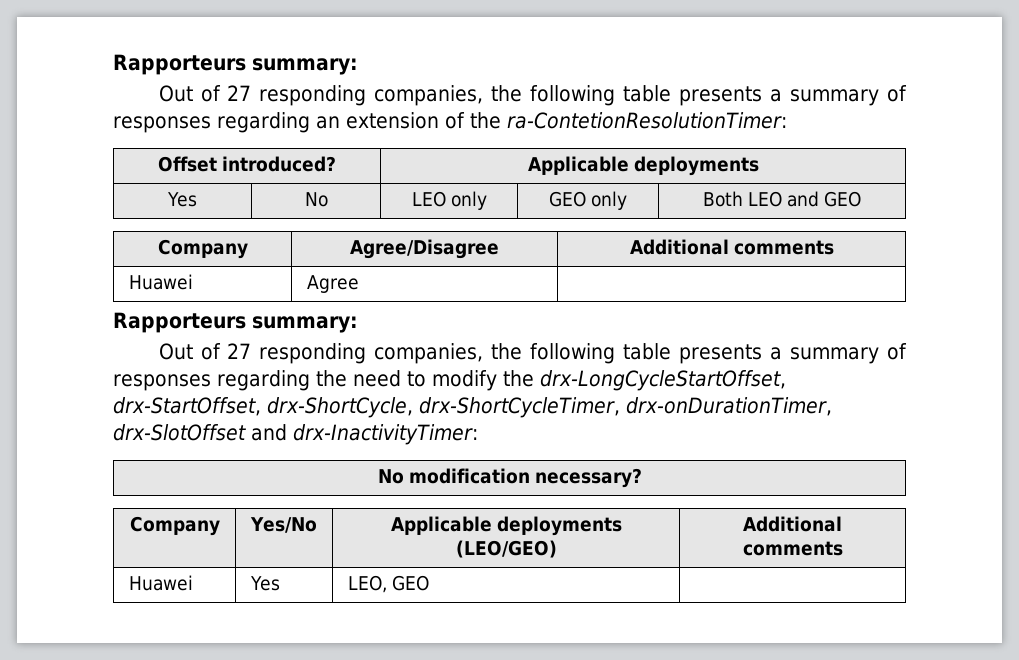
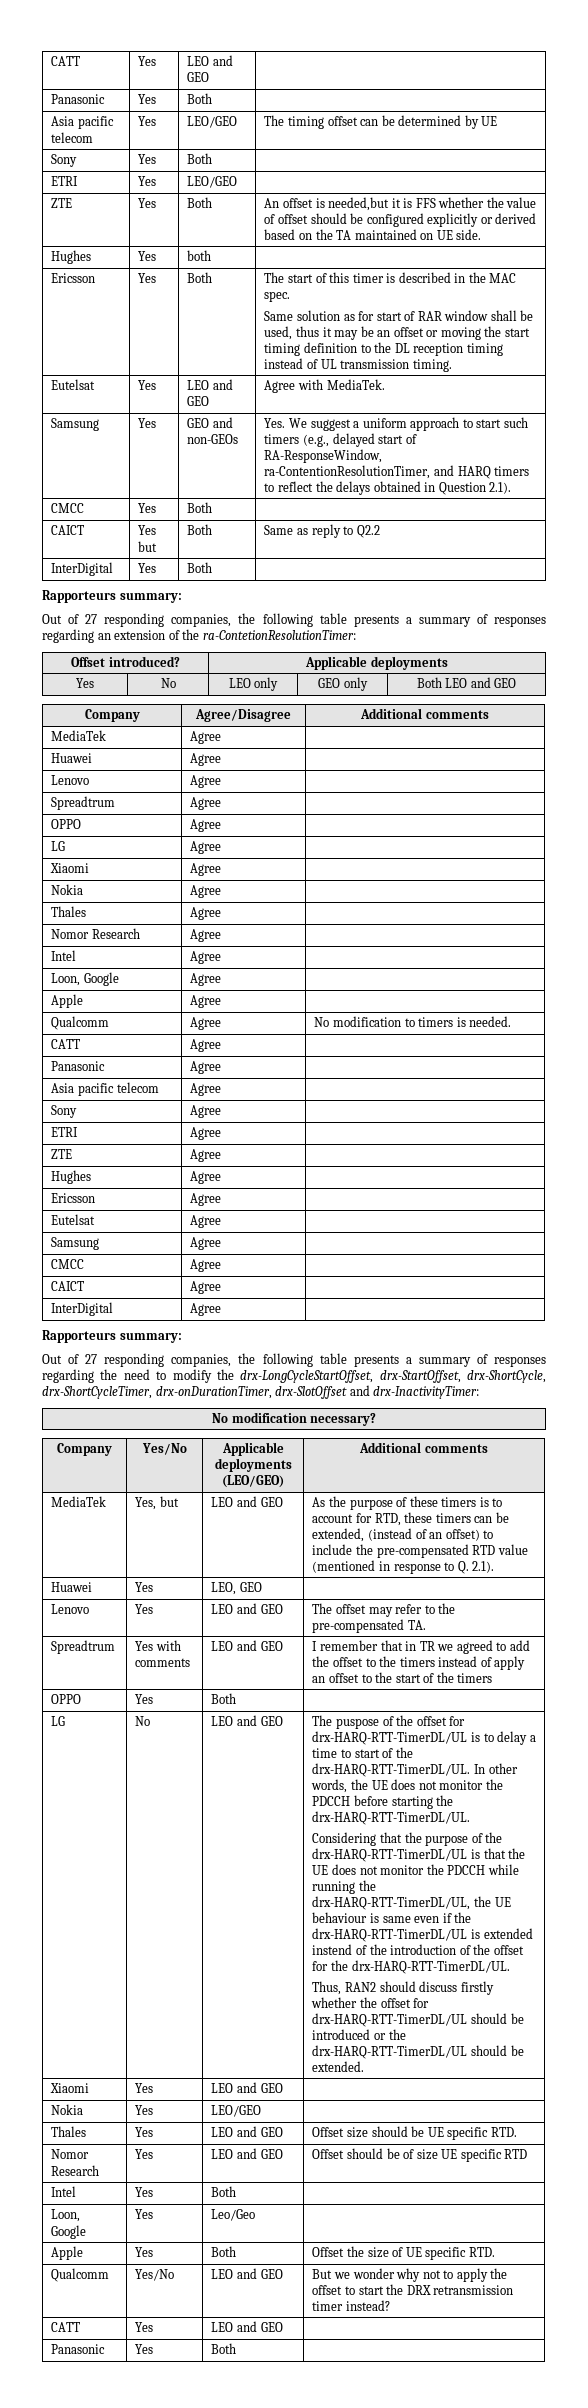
(113, 64) none -> [51,56,81,66] [138,56,157,66] [187,55,233,66] [187,72,210,82] [51,94,106,104] [138,94,157,104] [187,93,213,104] [51,116,114,129] [51,132,94,143] [138,116,157,126] [187,116,238,128] [264,115,498,129] [51,154,78,167] [138,154,157,164] [187,153,213,164] [51,176,79,186] [138,176,157,186] [187,176,238,188] [51,198,73,208] [138,198,157,208] [187,197,213,208] [264,197,537,211] [264,213,537,227] [264,229,482,240] [51,250,92,264] [138,251,157,261] [187,250,212,261] [51,273,96,283] [138,273,157,283] [187,272,213,283] [264,272,517,283] [264,291,291,302] [264,310,534,321] [264,326,530,340] [264,342,503,356] [264,358,452,372] [51,379,96,390] [138,380,157,390] [187,379,233,390] [187,396,210,406] [264,379,385,393] [51,418,100,431] [138,418,157,428] [187,417,233,428] [187,434,239,444] [264,417,528,431] [264,433,417,447] [264,449,383,463] [264,465,530,479] [264,481,512,495] [51,503,85,513] [138,503,157,513] [187,502,213,513] [51,525,85,535] [138,525,157,535] [138,541,158,552] [187,524,213,535] [264,524,380,538] [51,562,114,576] [138,563,157,573] [187,562,213,573] CATT | Yes | LEO and GEO | // Panasonic | Yes | Both | // Asia pacific telecom | Yes | LEO/GEO | The timing offset can be determined by UE // Sony | Yes | Both | // ETRI | Yes | LEO/GEO | // ZTE | Yes | Both | An offset is needed,but it is FFS whether the value of offset should be configured explicitly or derived based on the TA maintained on UE side. // Hughes | Yes | both | // Ericsson | Yes | Both | The start of this timer is described in the MAC spec. // Same solution as for start of RAR window shall be used, thus it may be an offset or moving the start timing definition to the DL reception timing instead of UL transmission timing. // Eutelsat | Yes | LEO and GEO | Agree with MediaTek. // Samsung | Yes | GEO and non-GEOs | Yes. We suggest a uniform approach to start such timers (e.g., delayed start of RA-ResponseWindow, ra-ContentionResolutionTimer, and HARQ timers to reflect the delays obtained in Question 2.1). // CMCC | Yes | Both | // CAICT | Yes but | Both | Same as reply to Q2.2 // InterDigital | Yes | Both | //
(834, 247) none -> [51,730,107,741] [190,731,222,744] // MediaTek | Agree |
(359, 284) none -> [51,775,90,785] [190,775,222,788] [51,796,116,810] [190,797,222,810] [51,819,82,829] [190,819,222,832] [51,841,66,851] [190,841,222,854] [50,863,90,873] [190,863,222,876] [51,884,84,895] [190,885,222,898] [51,906,87,917] [190,907,222,920] [51,928,140,939] [190,929,222,942] [51,950,77,961] [190,951,222,964] [51,972,119,986] [190,973,222,986] [51,994,84,1008] [190,995,222,1008] [51,1016,110,1030] [190,1017,222,1030] [314,1016,512,1027] [51,1039,81,1049] [190,1039,222,1052] [51,1061,106,1071] [190,1061,222,1074] [51,1082,159,1096] [190,1083,222,1096] [51,1105,78,1118] [190,1105,222,1118] [51,1127,79,1137] [190,1127,222,1140] [51,1149,73,1159] [190,1149,222,1162] [51,1170,92,1184] [190,1171,222,1184] [51,1193,96,1203] [190,1193,222,1206] [51,1214,96,1225] [190,1215,222,1228] [51,1237,100,1250] [190,1237,222,1250] [51,1259,85,1269] [190,1259,222,1272] [51,1281,85,1291] [190,1281,222,1294] [51,1302,114,1316] [190,1303,222,1316] // Lenovo | Agree | // Spreadtrum | Agree | // OPPO | Agree | // LG | Agree | // Xiaomi | Agree | // Nokia | Agree | // Thales | Agree | // Nomor Research | Agree | // Intel | Agree | // Loon, Google | Agree | // Apple | Agree | // Qualcomm | Agree | No modification to timers is needed. // CATT | Agree | // Panasonic | Agree | // Asia pacific telecom | Agree | // Sony | Agree | // ETRI | Agree | // ZTE | Agree | // Hughes | Agree | // Ericsson | Agree | // Eutelsat | Agree | // Samsung | Agree | // CMCC | Agree | // CAICT | Agree | // InterDigital | Agree |
[128,575,193,591] [249,576,281,591] [347,575,429,593] Huawei | Yes | LEO, GEO -> [51,1496,107,1507] [135,1496,179,1510] [211,1496,283,1507] [312,1496,503,1510] [312,1512,509,1526] [312,1528,494,1542] [312,1544,528,1558] [312,1560,495,1574] [51,1582,93,1592] [135,1582,154,1592] [211,1582,262,1595] [51,1604,90,1614] [135,1604,154,1614] [211,1603,283,1614] [312,1603,456,1617] [312,1619,426,1633] [51,1640,116,1654] [135,1640,181,1651] [135,1658,191,1667] [211,1640,283,1651] [312,1640,530,1654] [312,1656,526,1670] [312,1672,493,1683] [51,1694,82,1704] [135,1694,154,1704] [211,1693,237,1704] [51,1716,66,1726] [135,1716,151,1726] [211,1715,283,1726] [312,1715,466,1729] [312,1731,536,1745] [312,1747,413,1758] [312,1763,518,1777] [311,1779,503,1793] [312,1795,454,1809] [312,1811,471,1825] [312,1832,503,1846] [312,1848,526,1862] [312,1864,519,1875] [312,1880,376,1894] [312,1896,511,1910] [312,1912,472,1923] [312,1928,533,1942] [312,1944,524,1955] [312,1960,510,1974] [312,1981,494,1995] [311,1997,430,2008] [312,2013,524,2027] [312,2029,406,2040] [312,2045,524,2059] [312,2061,365,2072] [50,2083,90,2093] [135,2083,154,2093] [211,2082,283,2093] [51,2104,84,2115] [135,2105,154,2115] [211,2105,262,2117] [51,2126,87,2137] [135,2127,154,2137] [211,2126,283,2137] [312,2126,517,2140] [51,2149,90,2159] [51,2165,100,2176] [135,2149,154,2159] [211,2148,283,2159] [312,2148,528,2162] [51,2186,77,2197] [135,2187,154,2197] [211,2186,237,2197] [51,2209,81,2222] [51,2225,87,2239] [135,2209,154,2219] [211,2209,256,2221] [51,2246,84,2260] [135,2247,154,2257] [211,2246,237,2257] [312,2246,495,2260] [51,2268,110,2282] [135,2269,175,2281] [211,2268,283,2279] [312,2268,508,2282] [312,2284,514,2295] [312,2300,390,2311] [51,2322,81,2332] [135,2322,154,2332] [211,2321,283,2332] [51,2344,106,2354] [135,2344,154,2354] [211,2343,237,2354] MediaTek | Yes, but | LEO and GEO | As the purpose of these timers is to account for RTD, these timers can be extended, (instead of an offset) to include the pre-compensated RTD value (mentioned in response to Q. 2.1). // Huawei | Yes | LEO, GEO | // Lenovo | Yes | LEO and GEO | The offset may refer to the pre-compensated TA. // Spreadtrum | Yes with comments | LEO and GEO | I remember that in TR we agreed to add the offset to the timers instead of apply an offset to the start of the timers // OPPO | Yes | Both | // LG | No | LEO and GEO | The puspose of the offset for drx-HARQ-RTT-TimerDL/UL is to delay a time to start of the drx-HARQ-RTT-TimerDL/UL. In other words, the UE does not monitor the PDCCH before starting the drx-HARQ-RTT-TimerDL/UL. // Considering that the purpose of the drx-HARQ-RTT-TimerDL/UL is that the UE does not monitor the PDCCH while running the drx-HARQ-RTT-TimerDL/UL, the UE behaviour is same even if the drx-HARQ-RTT-TimerDL/UL is extended instend of the introduction of the offset for the drx-HARQ-RTT-TimerDL/UL. // Thus, RAN2 should discuss firstly whether the offset for drx-HARQ-RTT-TimerDL/UL should be introduced or the drx-HARQ-RTT-TimerDL/UL should be extended. // Xiaomi | Yes | LEO and GEO | // Nokia | Yes | LEO/GEO | // Thales | Yes | LEO and GEO | Offset size should be UE specific RTD. // Nomor Research | Yes | LEO and GEO | Offset should be of size UE specific RTD // Intel | Yes | Both | // Loon, Google | Yes | Leo/Geo | // Apple | Yes | Both | Offset the size of UE specific RTD. // Qualcomm | Yes/No | LEO and GEO | But we wonder why not to apply the offset to start the DRX retransmission timer instead? // CATT | Yes | LEO and GEO | // Panasonic | Yes | Both

